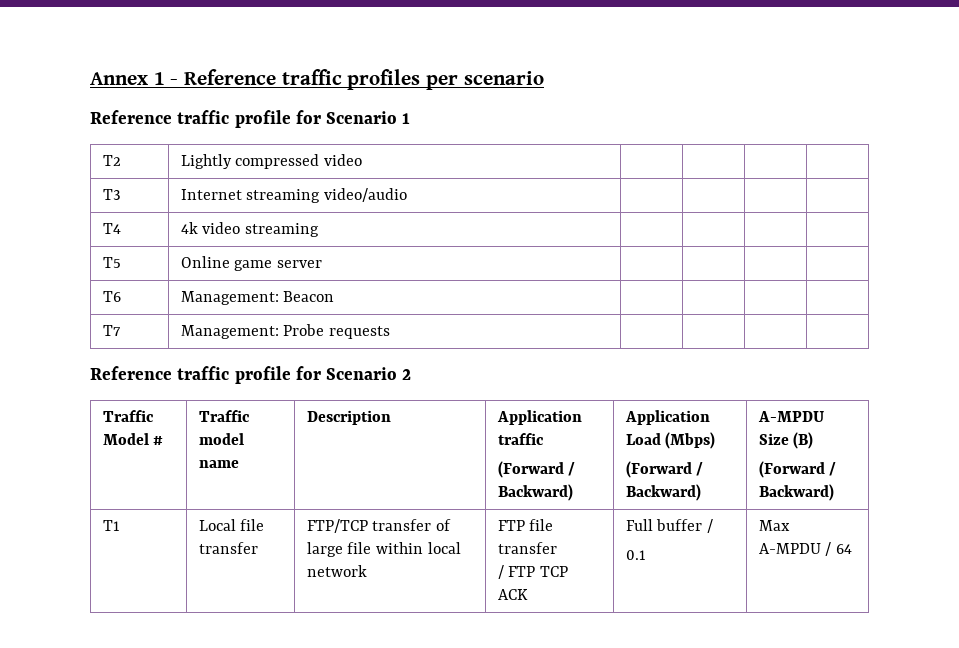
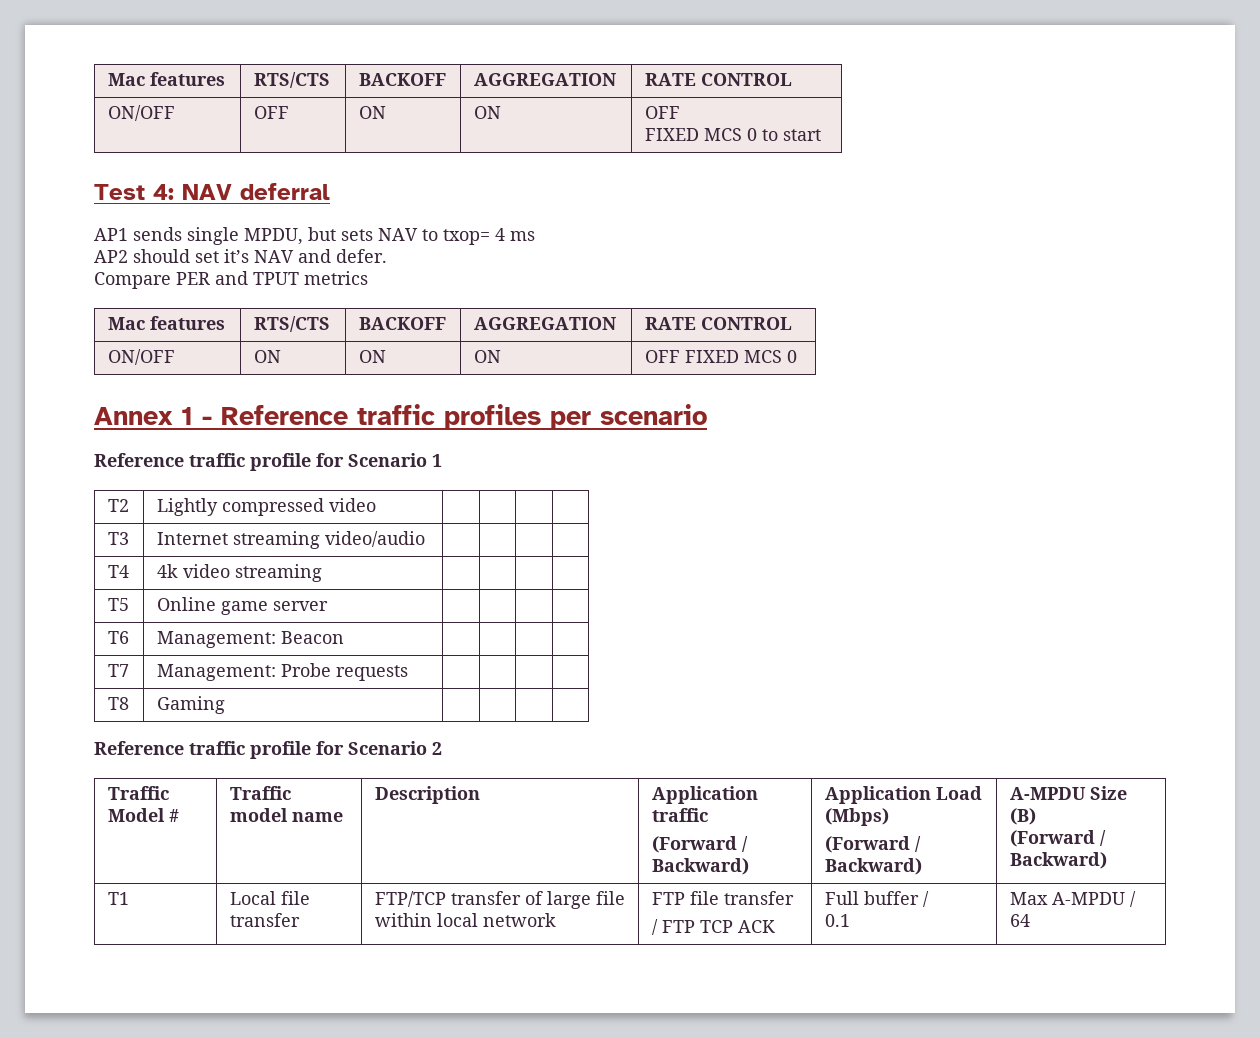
(90, 78) none -> [107,72,225,86] [253,72,330,88] [358,73,446,86] [473,73,616,86] [644,73,792,86] [107,105,175,121] [253,106,289,119] [358,106,386,119] [473,106,501,119] [644,106,680,119] [644,128,821,141] [94,183,330,200] [94,227,535,245] [94,249,387,263] [94,271,368,289] [107,316,225,330] [253,316,330,332] [358,317,446,330] [473,317,616,330] [644,317,792,330] [107,349,175,365] [253,350,281,363] [358,350,386,363] [473,350,501,363] [644,350,797,363] Mac features | RTS/CTS | BACKOFF | AGGREGATION | RATE CONTROL // ON/OFF | OFF | ON | ON | OFF // FIXED MCS 0 to start // Test 4: NAV deferral // AP1 sends single MPDU, but sets NAV to txop= 4 ms // AP2 should set it’s NAV and defer. // Compare PER and TPUT metrics // Mac features | RTS/CTS | BACKOFF | AGGREGATION | RATE CONTROL // ON/OFF | ON | ON | ON | OFF FIXED MCS 0 //
(391, 332) none -> [107,697,129,710] [156,696,225,714] // T8 | Gaming | | | |

